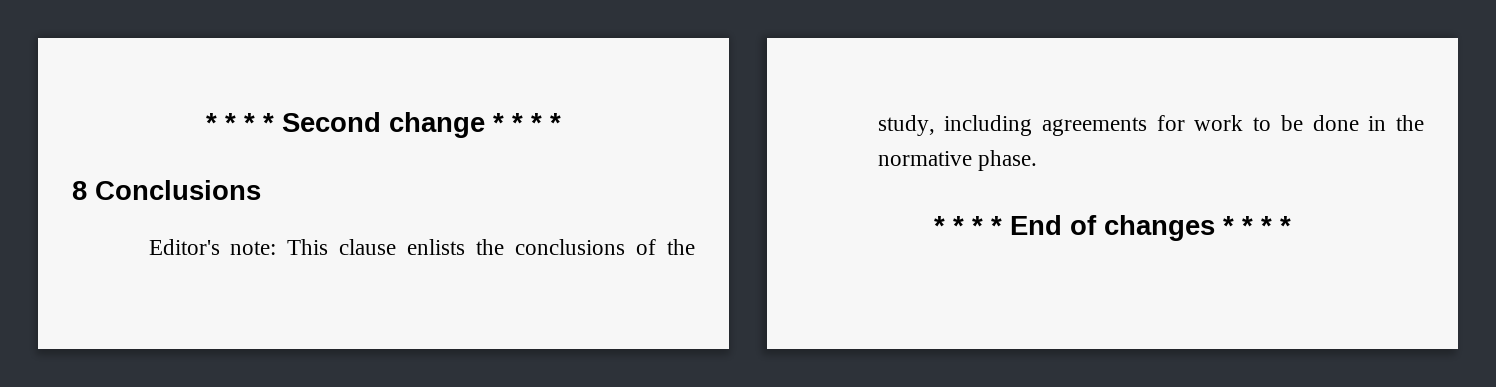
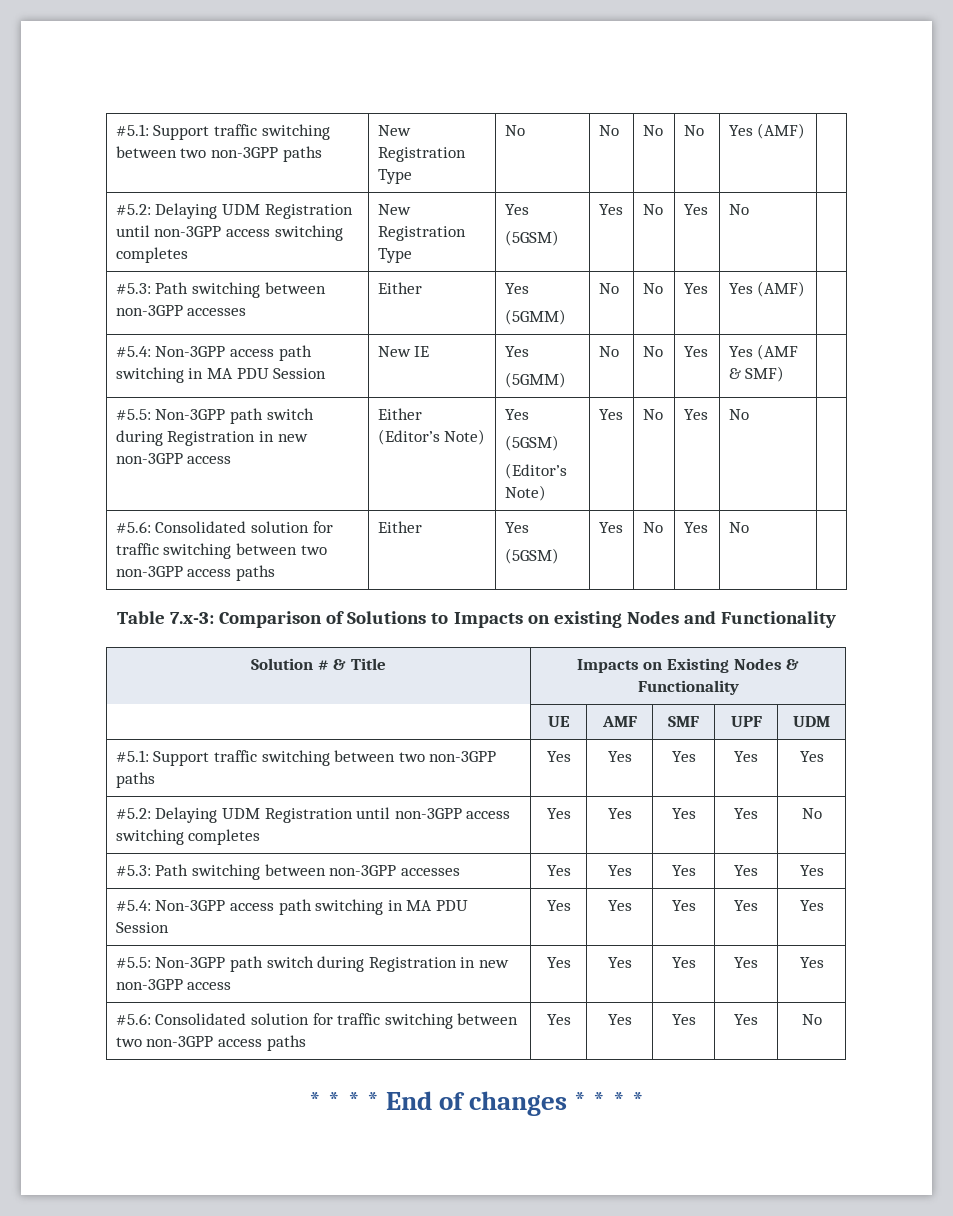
[206,112,561,138] [72,180,261,200] [148,239,695,255] [877,115,1424,136] [877,150,1037,171] * * * * Second change * * * * // 8 Conclusions // Editor's note: This clause enlists the conclusions of the study, including agreements for work to be done in the normative phase. -> [115,124,330,140] [115,146,322,162] [377,125,411,136] [377,147,466,162] [377,169,412,184] [504,125,525,136] [598,125,619,136] [642,125,663,136] [683,125,704,136] [728,123,806,139] [115,203,353,219] [115,225,343,241] [115,247,188,263] [377,204,411,215] [377,226,466,241] [377,248,412,263] [504,204,529,215] [504,230,559,246] [598,204,623,215] [642,204,663,215] [683,204,708,215] [728,204,749,215] [115,282,326,298] [115,305,247,316] [377,282,422,294] [504,283,529,294] [504,309,566,325] [598,283,619,294] [642,283,663,294] [683,283,708,294] [728,281,806,297] [115,345,312,361] [115,367,327,383] [377,346,430,357] [504,346,529,357] [504,372,566,388] [598,346,619,357] [642,346,663,357] [683,346,708,357] [728,344,799,360] [728,366,785,382] [115,408,314,424] [115,430,308,446] [115,453,232,464] [377,408,422,420] [377,429,486,445] [504,409,529,420] [504,435,559,451] [504,463,567,479] [504,485,546,501] [598,409,623,420] [642,409,663,420] [683,409,708,420] [728,409,749,420] [115,521,333,533] [115,543,327,559] [115,565,276,581] [377,521,422,533] [504,522,529,533] [504,548,559,564] [598,522,623,533] [642,522,663,533] [683,522,708,533] [728,522,749,533] [116,611,837,628] [251,658,386,670] [576,658,800,673] [637,680,739,695] [547,716,570,727] [601,716,637,727] [668,716,699,727] [730,716,762,727] [793,716,830,727] [115,750,497,766] [115,772,155,788] [546,751,571,762] [607,751,632,762] [671,751,696,762] [734,751,758,762] [799,751,824,762] [115,807,511,823] [115,829,261,845] [546,808,571,819] [607,808,632,819] [671,808,696,819] [734,808,758,819] [801,808,822,819] [115,864,460,880] [546,865,571,876] [607,865,632,876] [671,865,696,876] [734,865,758,876] [799,865,824,876] [115,899,468,915] [115,922,169,933] [546,900,571,911] [607,900,632,911] [671,900,696,911] [734,900,758,911] [799,900,824,911] [115,956,509,972] [115,979,232,990] [546,957,571,968] [607,957,632,968] [671,957,696,968] [734,957,758,968] [799,957,824,968] [115,1013,519,1029] [115,1035,306,1051] [546,1014,571,1025] [607,1014,632,1025] [671,1014,696,1025] [734,1014,758,1025] [801,1014,822,1025] #5.1: Support traffic switching between two non-3GPP paths | New Registration Type | No | No | No | No | Yes (AMF) | // #5.2: Delaying UDM Registration until non-3GPP access switching completes | New Registration Type | Yes // (5GSM) | Yes | No | Yes | No | // #5.3: Path switching between non-3GPP accesses | Either | Yes // (5GMM) | No | No | Yes | Yes (AMF) | // #5.4: Non-3GPP access path switching in MA PDU Session | New IE | Yes // (5GMM) | No | No | Yes | Yes (AMF & SMF) | // #5.5: Non-3GPP path switch during Registration in new non-3GPP access | Either (Editor’s Note) | Yes // (5GSM) // (Editor’s Note) | Yes | No | Yes | No | // #5.6: Consolidated solution for traffic switching between two non-3GPP access paths | Either | Yes // (5GSM) | Yes | No | Yes | No | // Table 7.x-3: Comparison of Solutions to Impacts on existing Nodes and Functionality // Solution # & Title | Impacts on Existing Nodes & Functionality // | UE | AMF | SMF | UPF | UDM // #5.1: Support traffic switching between two non-3GPP paths | Yes | Yes | Yes | Yes | Yes // #5.2: Delaying UDM Registration until non-3GPP access switching completes | Yes | Yes | Yes | Yes | No // #5.3: Path switching between non-3GPP accesses | Yes | Yes | Yes | Yes | Yes // #5.4: Non-3GPP access path switching in MA PDU Session | Yes | Yes | Yes | Yes | Yes // #5.5: Non-3GPP path switch during Registration in new non-3GPP access | Yes | Yes | Yes | Yes | Yes // #5.6: Consolidated solution for traffic switching between two non-3GPP access paths | Yes | Yes | Yes | Yes | No

